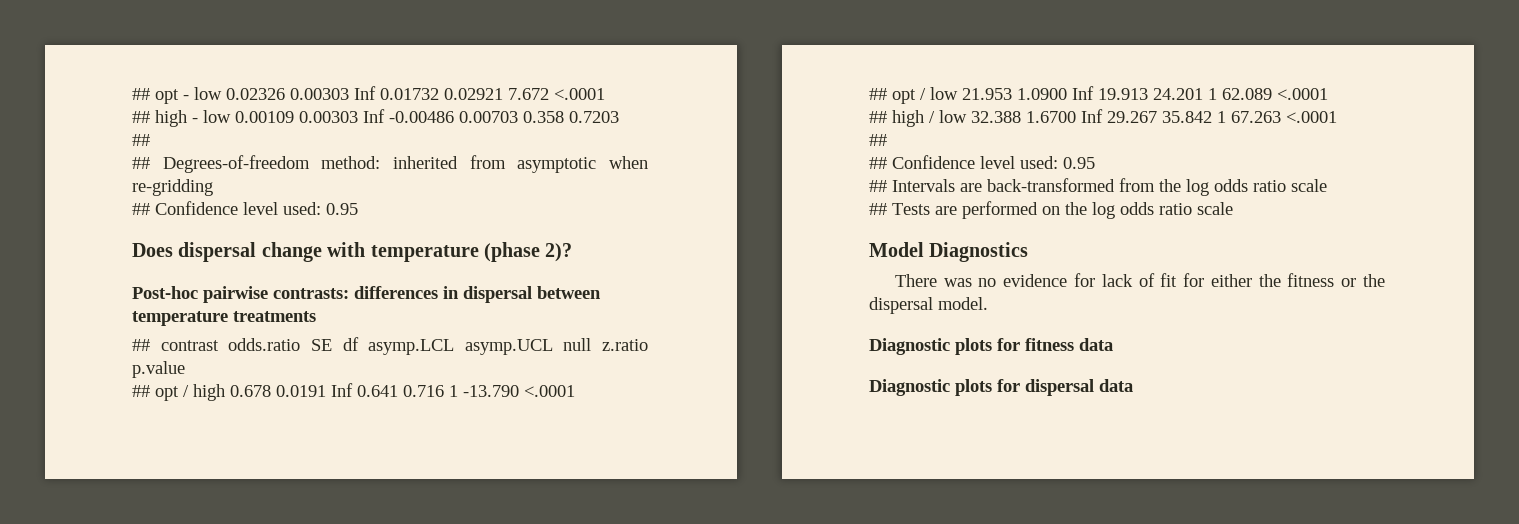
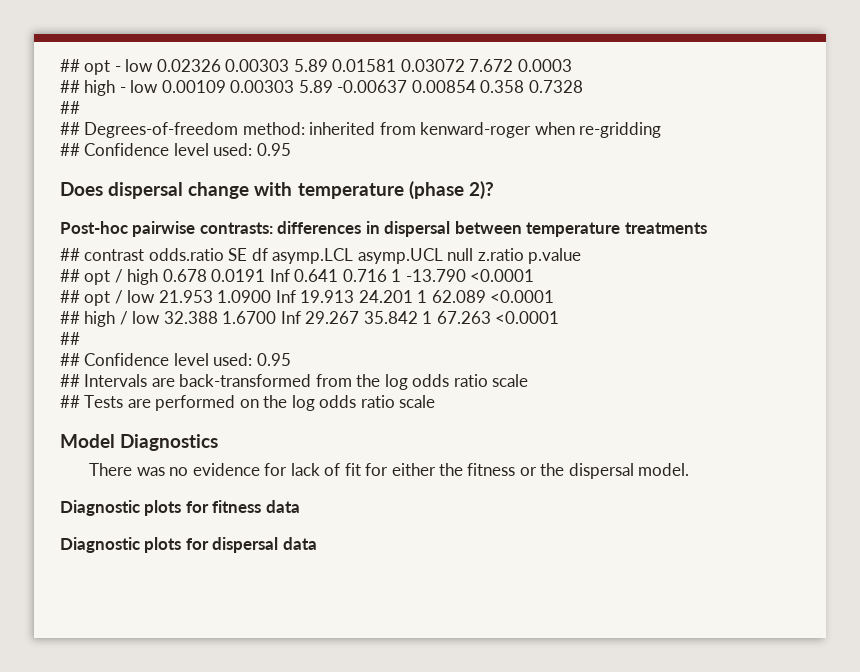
[354,86,605,100] Inf 0.01732 0.02921 7.672 <.0001 -> [293,59,572,72] 5.89 0.01581 0.03072 7.672 0.0003
[363,109,619,123] Inf -0.00486 0.00703 0.358 0.7203 -> [298,80,583,93] 5.89 -0.00637 0.00854 0.358 0.7328
[517,157,597,173] asymptotic -> [420,122,532,138] kenward-roger
[524,385,575,397] <.0001 -> [470,269,535,282] <0.0001
[1277,88,1328,100] <.0001 -> [490,290,555,303] <0.0001
[1286,111,1337,123] <.0001 -> [495,311,560,324] <0.0001

